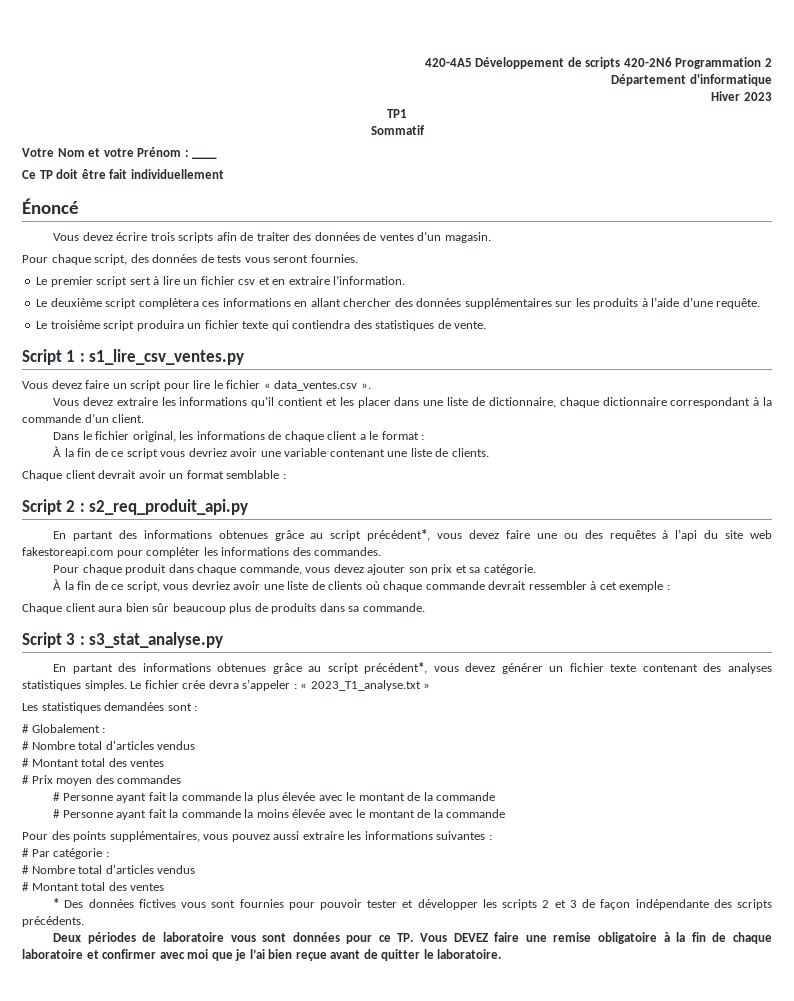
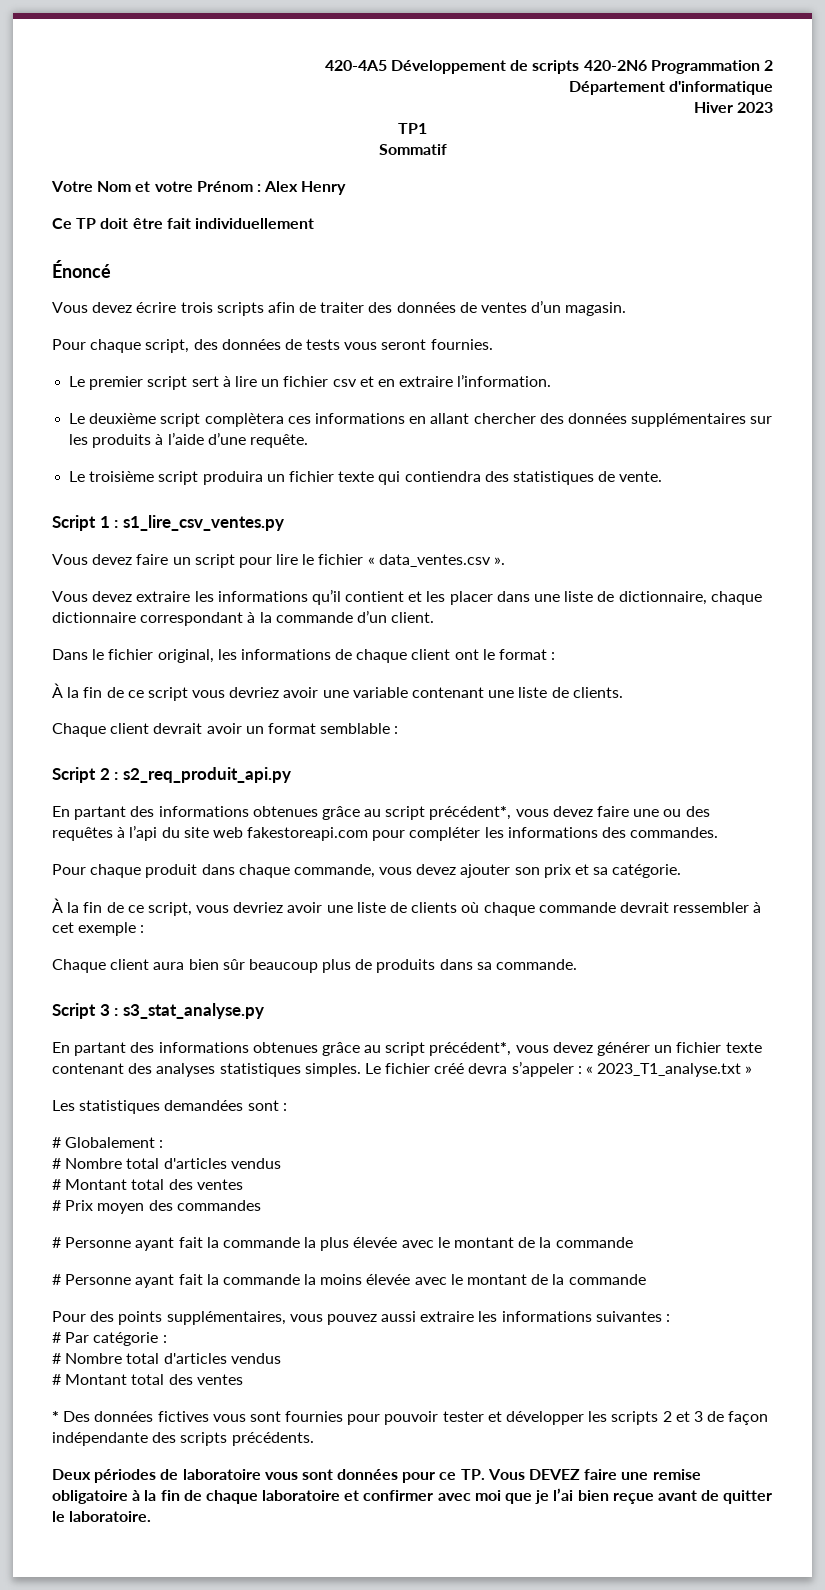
[192,157,218,159] ____ -> [264,181,347,195] Alex Henry
[359,434,366,440] a -> [454,649,479,660] ont
[182,680,206,689] crée -> [434,1063,465,1074] créé

